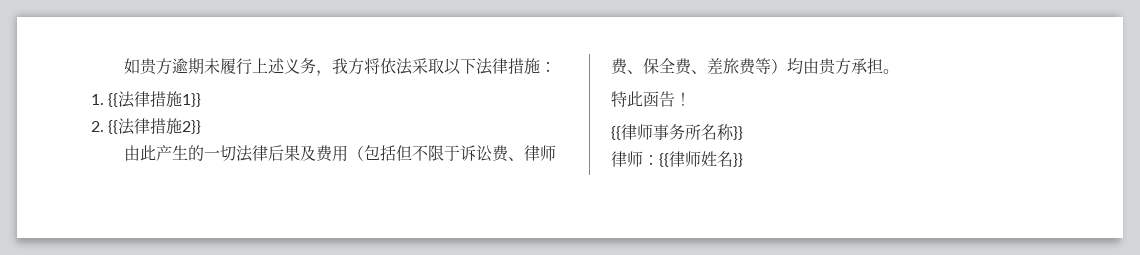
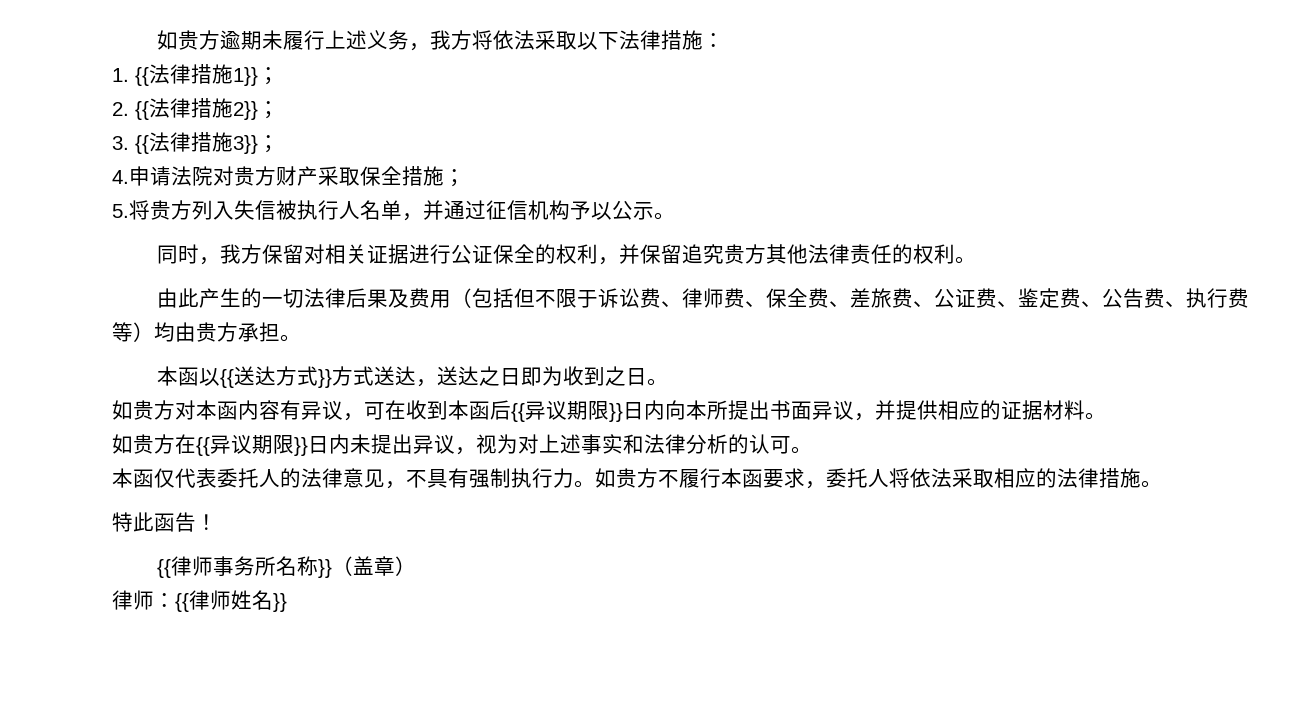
(202, 100) none -> [258,67,279,85] ；
(202, 127) none -> [258,101,279,119] [112,132,279,154] [112,166,465,187] [112,200,675,221] [156,244,976,265] ； // 3. {{法律措施3}}； // 4.申请法院对贵方财产采取保全措施； // 5.将贵方列入失信被执行人名单，并通过征信机构予以公示。 // 同时，我方保留对相关证据进行公证保全的权利，并保留追究贵方其他法律责任的权利。
(756, 66) none -> [912,288,1249,308] 、公证费、鉴定费、公告费、执行费
(899, 71) none -> [156,366,668,388] [112,400,1106,422] [112,434,812,456] [112,468,1162,489] // 本函以{{送达方式}}方式送达，送达之日即为收到之日。 // 如贵方对本函内容有异议，可在收到本函后{{异议期限}}日内向本所提出书面异议，并提供相应的证据材料。 // 如贵方在{{异议期限}}日内未提出异议，视为对上述事实和法律分析的认可。 // 本函仅代表委托人的法律意见，不具有强制执行力。如贵方不履行本函要求，委托人将依法采取相应的法律措施。
(743, 133) none -> [331,556,416,576] （盖章）

